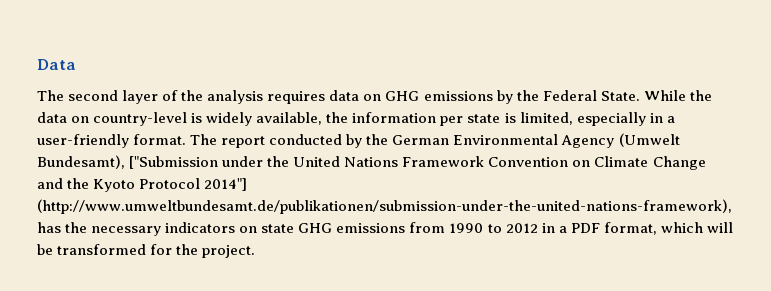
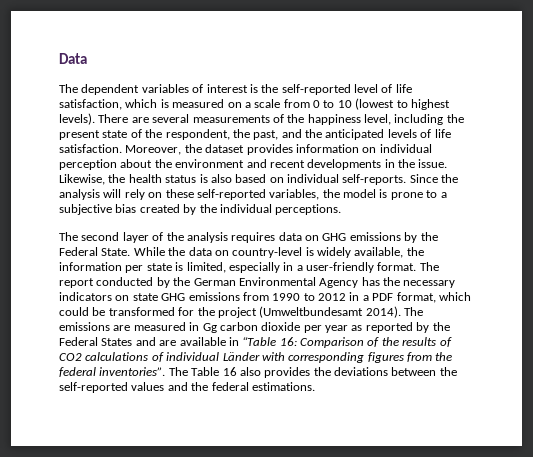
(76, 64) none -> [59,84,412,95] [59,98,450,110] [59,113,464,125] [59,129,451,140] [59,144,432,155] [59,159,448,170] [59,174,459,185] [59,189,447,200] [59,204,342,215] // The dependent variables of interest is the self-reported level of life satisfaction, which is measured on a scale from 0 to 10 (lowest to highest levels). There are several measurements of the happiness level, including the present state of the respondent, the past, and the anticipated levels of life satisfaction. Moreover, the dataset provides information on individual perception about the environment and recent developments in the issue. Likewise, the health status is also based on individual self-reports. Since the analysis will rely on these self-reported variables, the model is prone to a subjective bias created by the individual perceptions.
[618,133,680,147] [37,155,706,170] [37,178,248,192] [37,199,732,214] (Umwelt Bundesamt), ["Submission under the United Nations Framework Convention on Climate Change and the Kyoto Protocol 2014"] (http://www.umweltbundesamt.de/publikationen/submission-under-the-united-nations-framework), -> (359, 283) none
[706,222,733,233] will -> [59,307,89,316] could
[202,245,256,258] project. -> [217,306,423,318] [59,322,450,333] [59,337,452,348] [59,352,453,363] [59,367,457,378] [59,382,315,393] project (Umweltbundesamt 2014). The emissions are measured in Gg carbon dioxide per year as reported by the Federal States and are available in “Table 16: Comparison of the results of CO2 calculations of individual Länder with corresponding figures from the federal inventories”. The Table 16 also provides the deviations between the self-reported values and the federal estimations.

